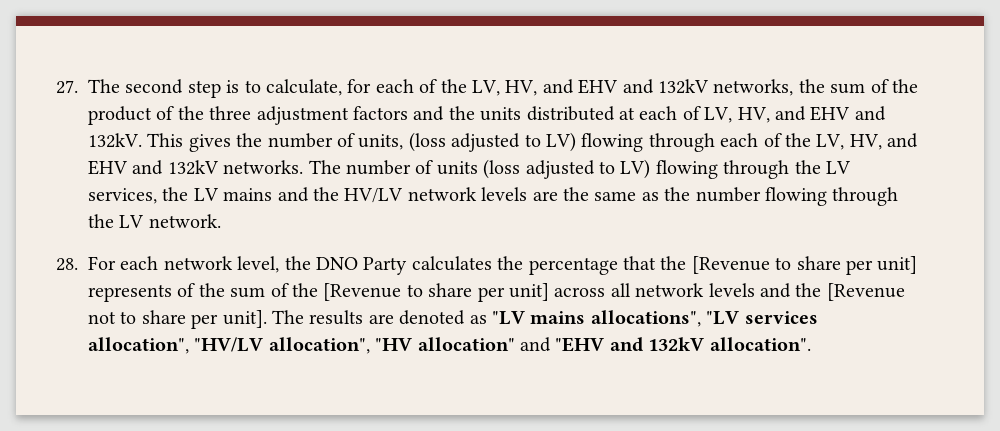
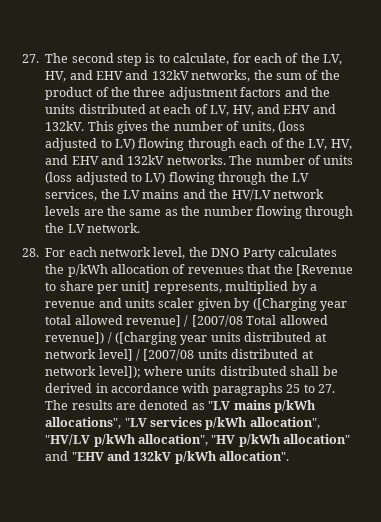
[528,257,618,275] percentage -> [67,264,244,277] p/kWh allocation of revenues
[88,283,905,302] [88,310,267,329] represents of the sum of the [Revenue to share per unit] across all network levels and the [Revenue not to share per unit]. -> [153,281,317,294] [45,298,347,311] [45,315,328,327] [45,332,327,345] [45,349,314,361] [45,366,338,378] [45,383,335,396] represents, multiplied by a revenue and units scaler given by ([Charging year total allowed revenue] / [2007/08 Total allowed revenue]) / ([charging year units distributed at network level] / [2007/08 units distributed at network level]); where units distributed shall be derived in accordance with paragraphs 25 to 27.
(586, 317) none -> [273,400,316,413] p/kWh
(818, 317) none -> [205,417,248,430] p/kWh
(264, 344) none -> [93,434,136,447] p/kWh
(413, 344) none -> [238,434,281,447] p/kWh
(705, 344) none -> [174,451,217,464] p/kWh

